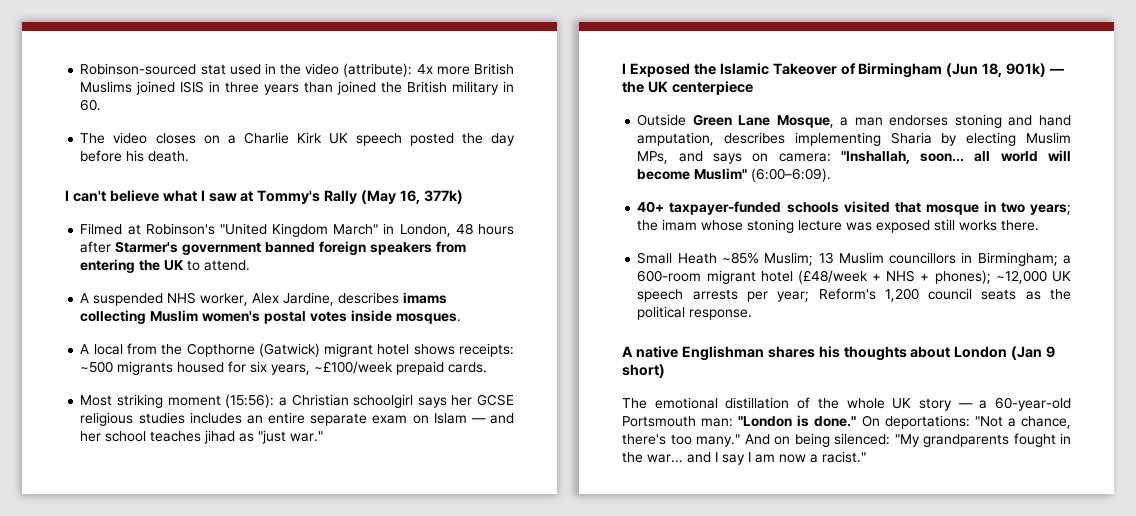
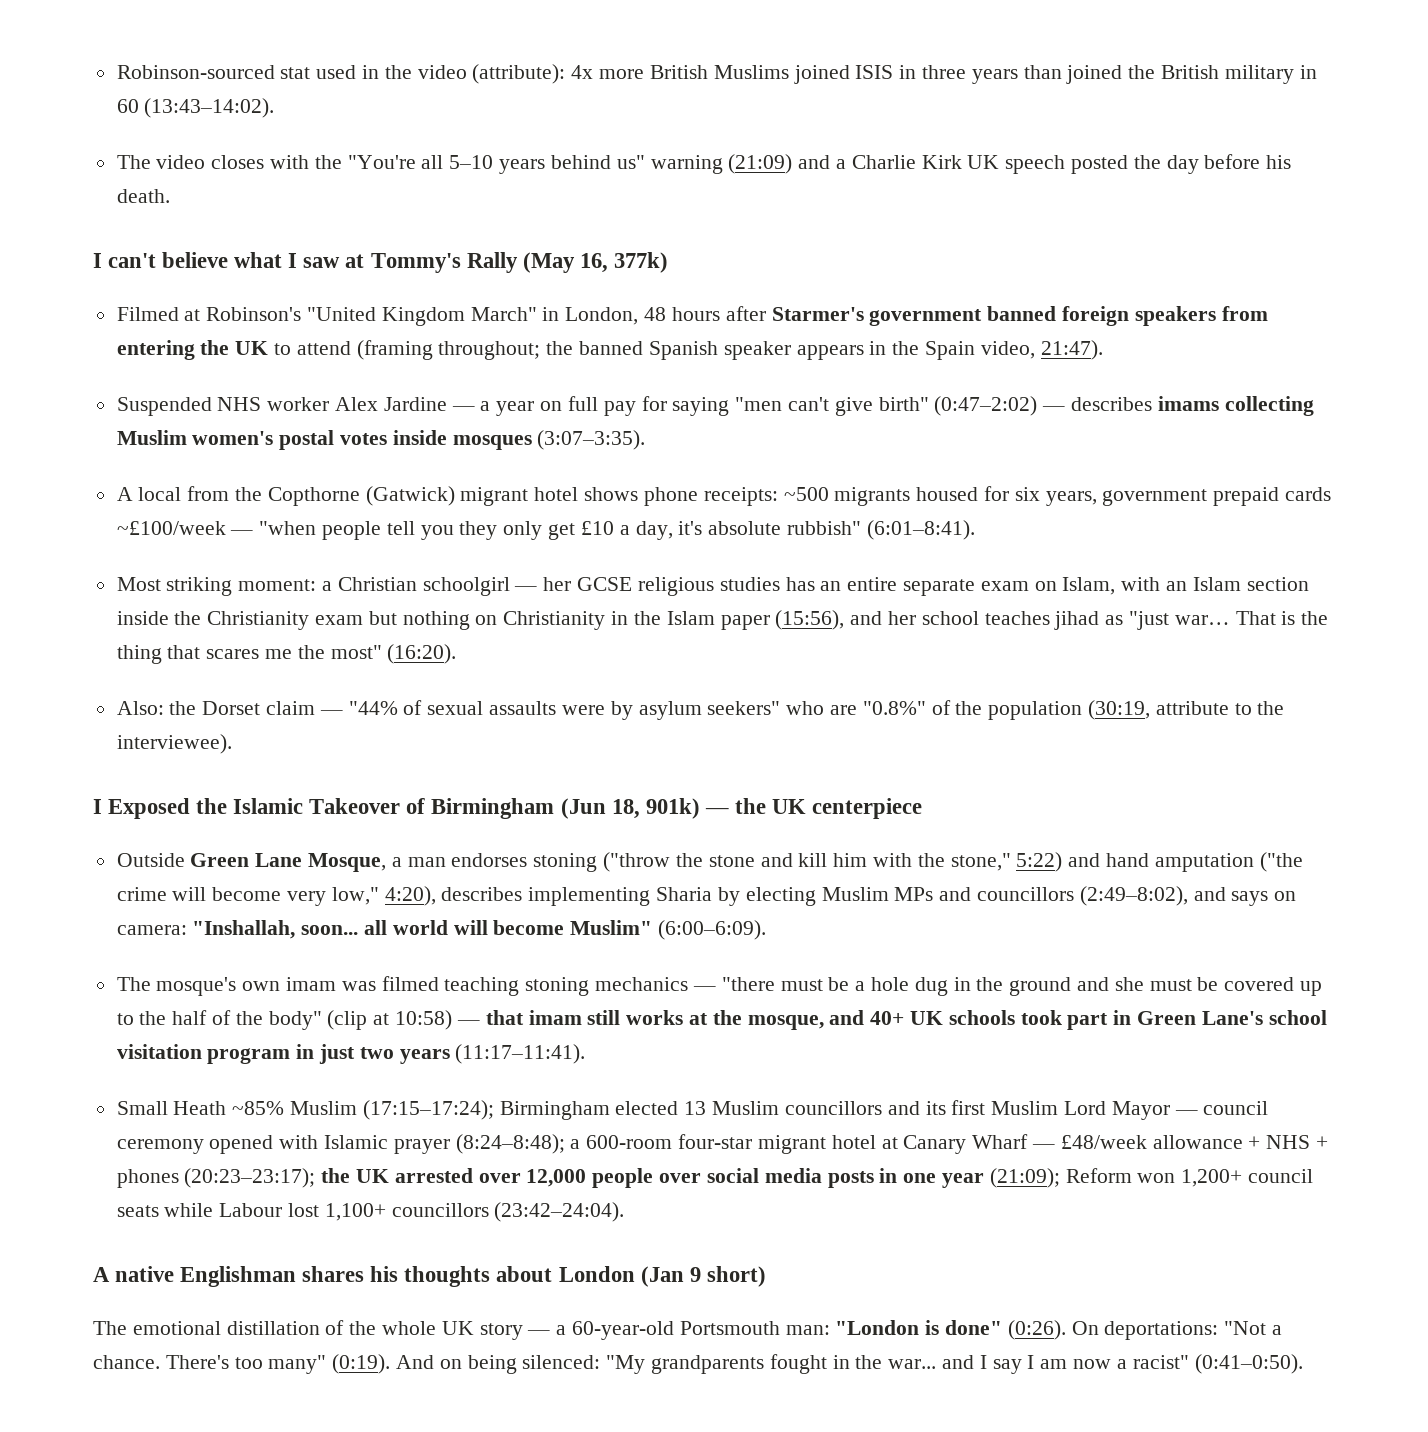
[80,99,102,111] 60. -> [116,98,275,118] 60 (13:43–14:02).
[203,135,220,144] on -> [270,154,831,174] with the "You're all 5–10 years behind us" warning (21:09) and
[204,260,251,271] [80,292,335,306] attend. // A suspended NHS worker, Alex Jardine, -> [296,340,1103,360] [116,396,1066,416] attend (framing throughout; the banned Spanish speaker appears in the Spain video, 21:47). // Suspended NHS worker Alex Jardine — a year on full pay for saying "men can't give birth" (0:47–2:02) —
[396,313,462,324] mosques. -> [452,430,646,450] mosques (3:07–3:35).
(455, 349) none -> [643,487,698,506] phone
[314,361,488,375] ~£100/week prepaid cards. -> [1102,487,1331,506] [116,520,975,540] government prepaid cards ~£100/week — "when people tell you they only get £10 a day, it's absolute rubbish" (6:01–8:41).
[167,394,275,408] moment (15:56): -> [238,579,317,591] moment:
[417,397,447,408] says -> [514,586,538,591] —
[189,412,242,424] includes -> [785,577,815,591] has
[433,413,486,424] Islam — -> [1062,577,1309,595] [116,610,845,630] Islam, with an Islam section inside the Christianity exam but nothing on Christianity in the Islam paper (15:56),
[290,431,324,442] war." -> [1174,611,1329,625] [116,644,457,664] [116,700,1285,720] [116,734,232,754] war… That is the thing that scares me the most" (16:20). // Also: the Dorset claim — "44% of sexual assaults were by asylum seekers" who are "0.8%" of the population (30:19, attribute to the interviewee).
[1008,115,1071,126] [637,132,715,146] and hand amputation, -> [603,852,1303,872] [116,886,436,906] ("throw the stone and kill him with the stone," 5:22) and hand amputation ("the crime will become very low," 4:20),
[637,151,669,164] MPs, -> [894,886,1188,906] MPs and councillors (2:49–8:02),
[637,201,1071,215] [637,219,1040,233] [637,252,1058,266] 40+ taxpayer-funded schools visited that mosque in two years; the imam whose stoning lecture was exposed still works there. // Small Heath ~85% Muslim; 13 Muslim councillors in Birmingham; -> [116,976,1322,996] [116,1010,1327,1030] [116,1044,586,1064] [116,1100,1269,1120] [116,1134,565,1154] The mosque's own imam was filmed teaching stoning mechanics — "there must be a hole dug in the ground and she must be covered up to the half of the body" (clip at 10:58) — that imam still works at the mosque, and 40+ UK schools took part in Green Lane's school visitation program in just two years (11:17–11:41). // Small Heath ~85% Muslim (17:15–17:24); Birmingham elected 13 Muslim councillors and its first Muslim Lord Mayor — council ceremony opened with Islamic prayer (8:24–8:48);
[706,270,1071,284] [637,288,1071,302] [637,306,753,320] migrant hotel (£48/week + NHS + phones); ~12,000 UK speech arrests per year; Reform's 1,200 council seats as the political response. -> [678,1134,1328,1154] [116,1168,1313,1188] [116,1202,625,1222] four-star migrant hotel at Canary Wharf — £48/week allowance + NHS + phones (20:23–23:17); the UK arrested over 12,000 people over social media posts in one year (21:09); Reform won 1,200+ council seats while Labour lost 1,100+ councillors (23:42–24:04).
[814,416,857,427] done." -> [945,1320,1066,1340] done" (0:26).
[1020,416,1071,429] [622,434,740,447] chance, there's too many." -> [93,1354,391,1374] chance. There's too many" (0:19).
[822,451,866,463] racist." -> [1132,1354,1303,1374] racist" (0:41–0:50).

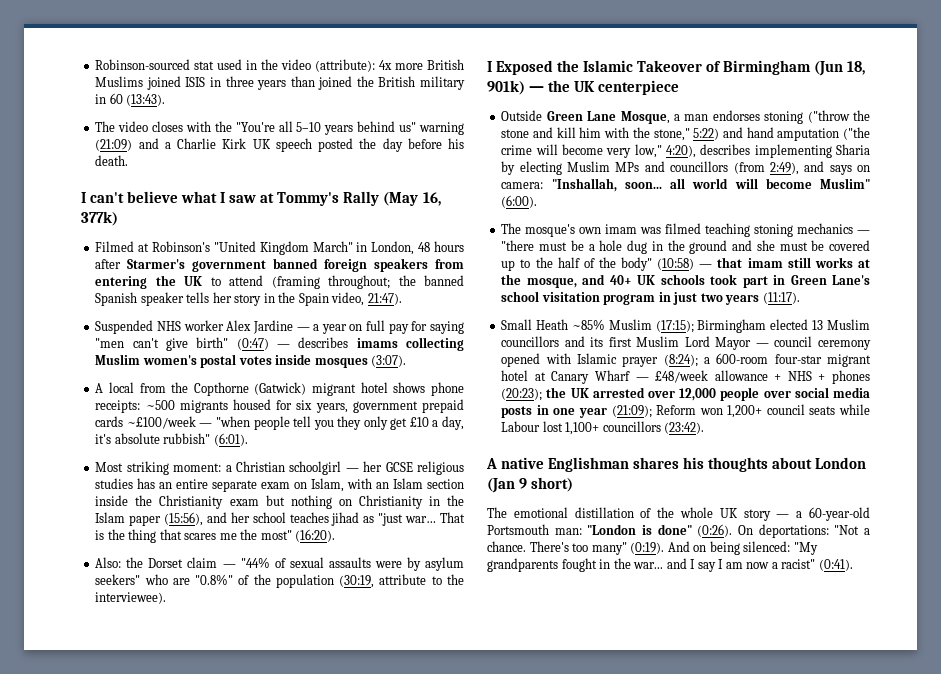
[144,98,275,118] (13:43–14:02). -> [126,94,166,106] (13:43).
[796,345,864,360] appears -> [186,292,262,306] tells her story
[934,396,1038,416] (0:47–2:02) -> [236,338,269,350] (0:47)
[537,430,646,450] (3:07–3:35). -> [371,355,407,367] (3:07).
[866,520,975,540] (6:01–8:41). -> [213,433,248,446] (6:01).
[1079,886,1188,906] (2:49–8:02), -> [733,162,799,175] (from 2:49),
[658,920,767,940] (6:00–6:09). -> [501,195,538,208] (6:00).
[327,1010,453,1030] (clip at 10:58) -> [657,258,695,270] (10:58)
[455,1044,586,1064] (11:17–11:41). -> [762,292,800,304] (11:17).
[362,1100,494,1120] (17:15–17:24); -> [655,320,694,333] (17:15);
[455,1134,565,1154] (8:24–8:48); -> [663,354,698,367] (8:24);
[184,1168,316,1188] (20:23–23:17); -> [501,388,543,401] (20:23);
[494,1202,625,1222] (23:42–24:04). -> [664,422,705,434] (23:42).
[1194,1354,1303,1374] (0:41–0:50). -> [818,559,853,571] (0:41).

